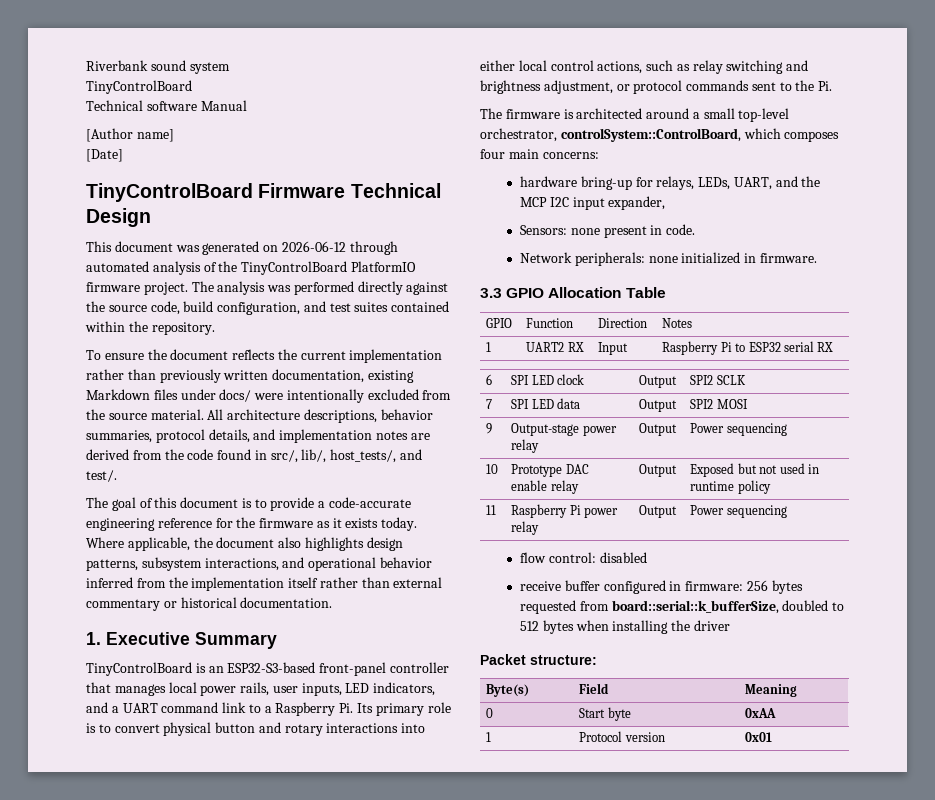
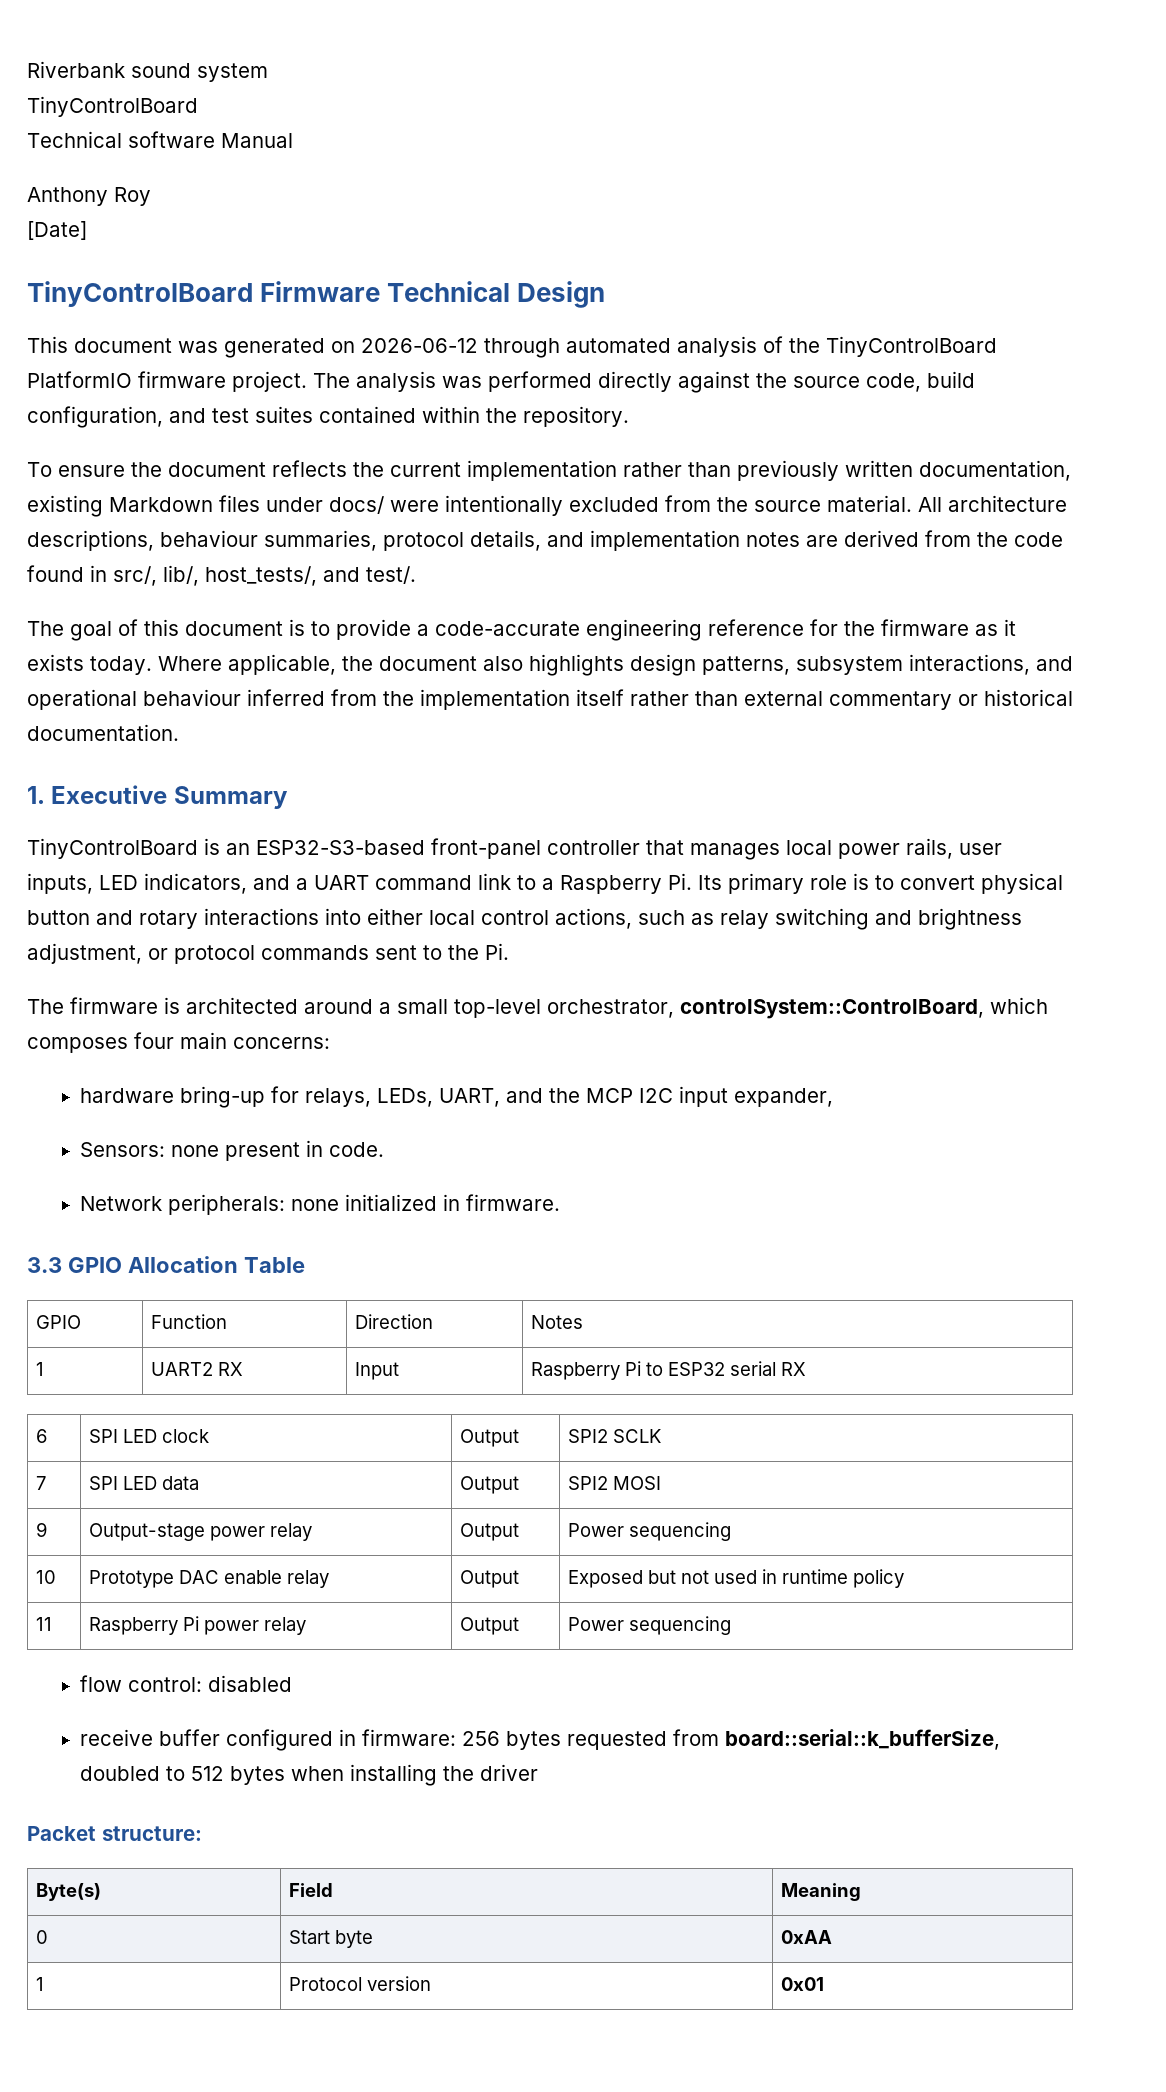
[86,128,174,142] [Author name] -> [27,187,151,206] Anthony Roy
[380,409,433,420] behavior -> [160,530,258,547] behaviour
[379,557,432,568] behavior -> [143,689,241,706] behaviour

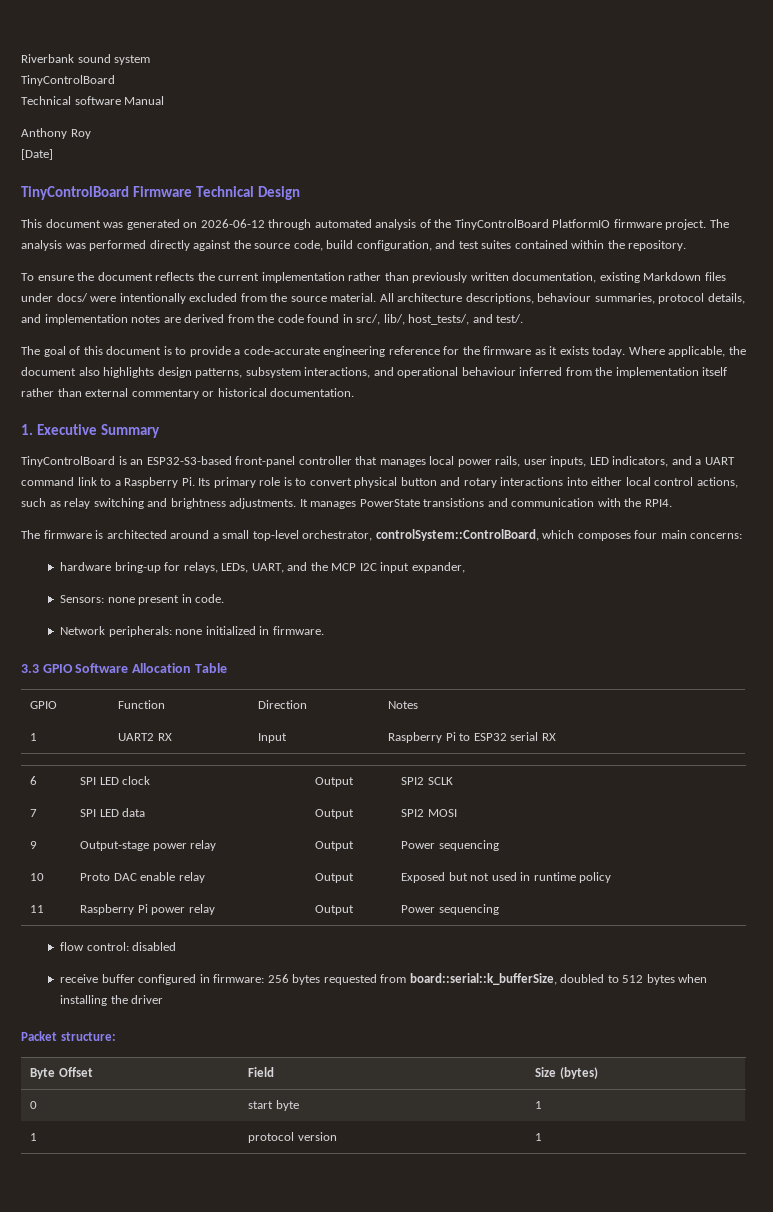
[27,943,509,964] adjustment, or protocol commands sent to the Pi. -> [229,498,672,509] adjustments. It manages PowerState transistions and communication with the RPI4.
(122, 1265) none -> [75,663,129,673] Software
[88,1570,174,1588] Prototype -> [80,873,111,881] Proto
[35,1883,101,1901] Byte(s) -> [30,1067,93,1079] Byte Offset
[780,1883,861,1901] Meaning -> [535,1067,598,1079] Size (bytes)
[288,1930,330,1944] Start -> [248,1101,274,1109] start
[780,1930,832,1944] [35,1977,44,1991] [288,1977,362,1991] 0xAA // 1 | Protocol -> [535,1101,543,1109] [30,1133,38,1141] [248,1132,295,1143] 1 // 1 | protocol
[780,1977,824,1991] 0x01 -> [535,1133,543,1141] 1

